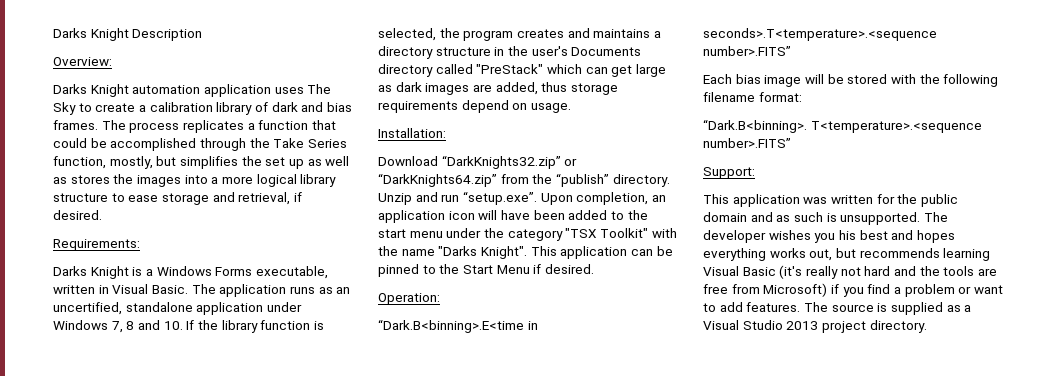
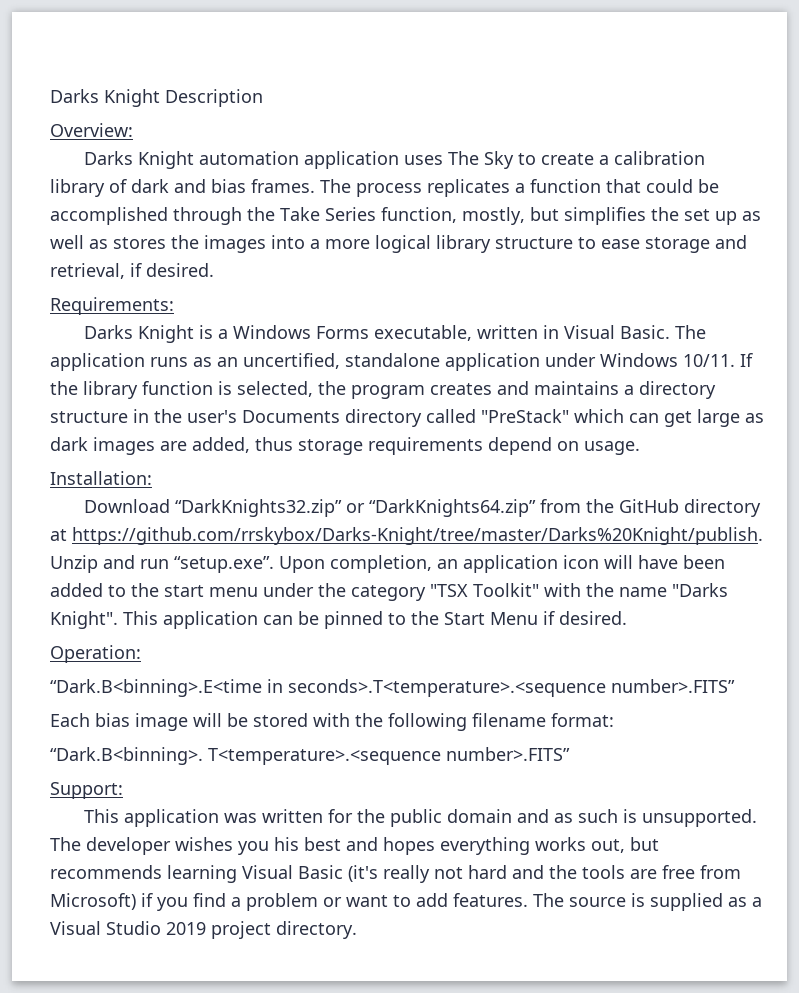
[111,320,183,333] 7, 8 and 10. -> [683,354,735,367] 10/11.
[555,173,670,187] “publish” directory. -> [619,499,762,517] [50,527,763,545] GitHub directory at https://github.com/rrskybox/Darks-Knight/tree/master/Darks%20Knight/publish.
[786,321,819,330] 2013 -> [166,922,206,935] 2019

